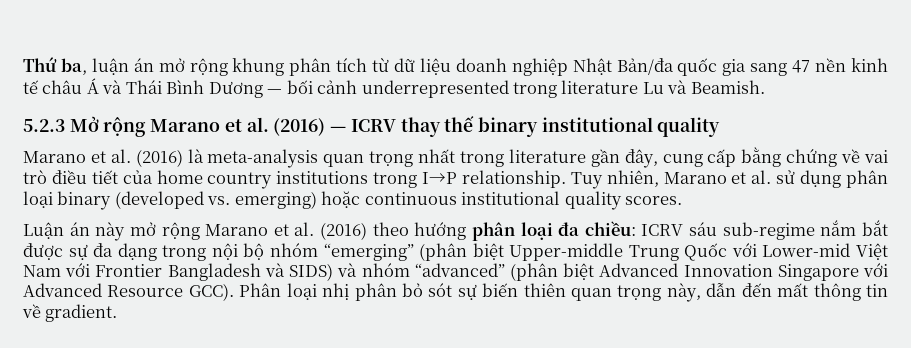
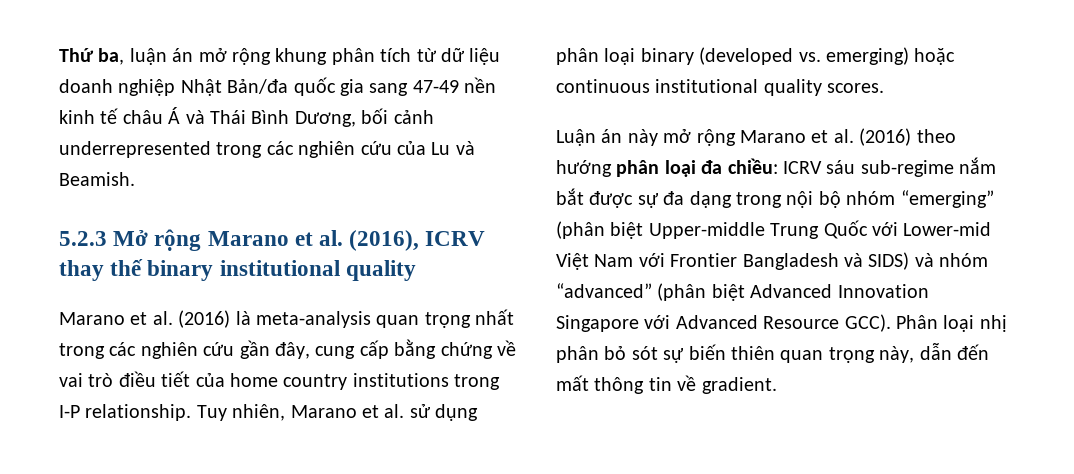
[792,60,811,73] 47 -> [412,80,459,93] 47-49
[208,81,283,98] Dương — -> [294,111,356,127] Dương,
[561,80,639,94] literature -> [266,141,426,158] các nghiên cứu của
[273,118,347,136] (2016) — -> [349,230,420,251] (2016),
[508,149,586,163] literature -> [109,342,235,359] các nghiên cứu
[422,172,458,184] I→P -> [59,405,80,418] I-P

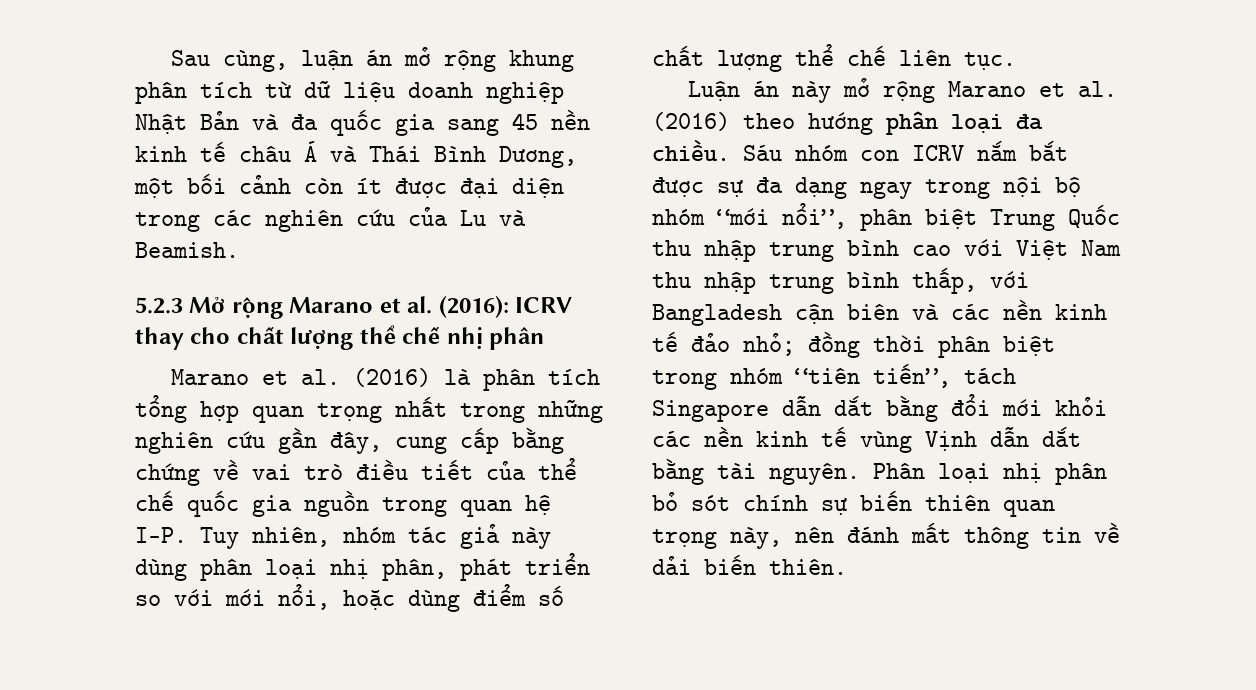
[59,48,125,65] Thứ ba, -> [170,50,288,72] Sau cùng,
[227,79,289,94] Bản/đa -> [200,111,318,130] Bản và đa
[412,80,459,93] 47-49 -> [512,113,538,130] 45
(356, 119) none -> [134,178,174,198] một
[59,141,211,158] underrepresented -> [304,178,564,198] còn ít được đại diện
[349,230,420,251] (2016), -> [438,296,509,318] (2016):
[110,259,416,281] thế binary institutional quality -> [190,325,545,350] cho chất lượng thể chế nhị phân
[256,311,371,328] meta-analysis -> [482,368,600,391] [135,395,239,423] phân tích tổng hợp
[109,342,137,356] các -> [538,400,603,423] những
[230,373,501,390] [59,404,479,421] [556,47,956,65] [556,79,885,96] home country institutions trong I-P relationship. Tuy nhiên, Marano et al. sử dụng phân loại binary (developed vs. emerging) hoặc continuous institutional quality scores. -> [538,458,577,480] [135,490,551,517] [135,524,551,549] [135,553,590,581] [135,584,564,612] [652,44,1016,72] thể chế quốc gia nguồn trong quan hệ I-P. Tuy nhiên, nhóm tác giả này dùng phân loại nhị phân, phát triển so với mới nổi, hoặc dùng điểm số chất lượng thể chế liên tục.
[727,158,954,177] chiều: ICRV sáu sub-regime -> [652,140,964,161] chiều. Sáu nhóm con ICRV
(732, 199) none -> [860,181,912,199] ngay
[900,190,994,208] [556,220,992,239] [556,252,989,270] [556,283,929,301] [556,314,891,332] “emerging” (phân biệt Upper-middle Trung Quốc với Lower-mid Việt Nam với Frontier Bangladesh và SIDS) và nhóm “advanced” (phân biệt Advanced Innovation Singapore với Advanced Resource GCC). -> [717,203,1120,231] [652,239,1121,262] [652,267,1029,294] [652,299,1107,326] [652,331,1055,358] [652,363,1016,390] [652,394,1107,422] [652,426,1081,453] [652,458,860,485] “mới nổi”, phân biệt Trung Quốc thu nhập trung bình cao với Việt Nam thu nhập trung bình thấp, với Bangladesh cận biên và các nền kinh tế đảo nhỏ; đồng thời phân biệt trong nhóm “tiên tiến”, tách Singapore dẫn dắt bằng đổi mới khỏi các nền kinh tế vùng Vịnh dẫn dắt bằng tài nguyên.
(658, 353) none -> [743,495,808,511] chính
[919,343,989,360] dẫn đến -> [795,526,899,543] nên đánh
[701,377,777,394] gradient. -> [652,554,847,575] dải biến thiên.

